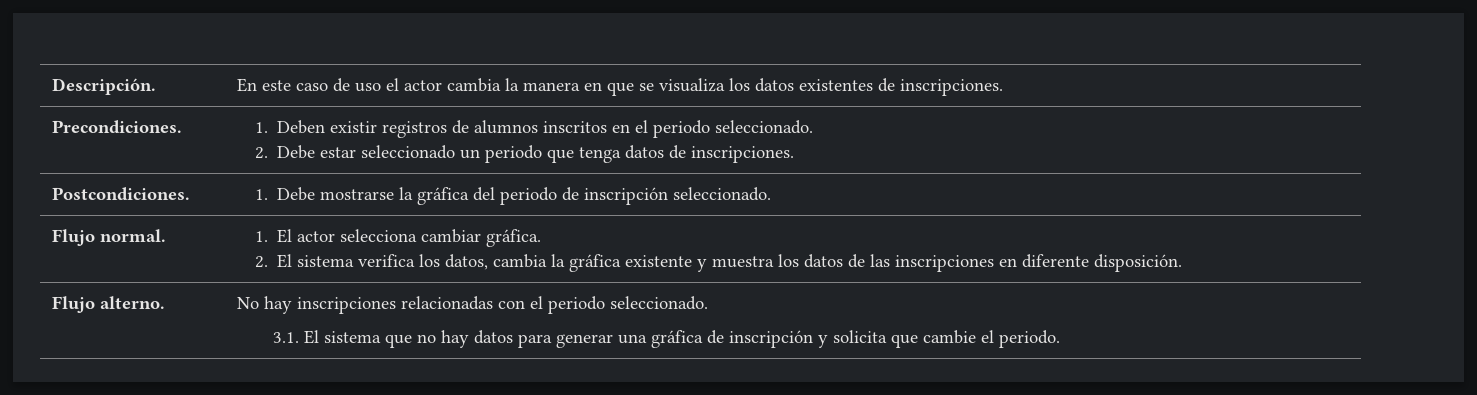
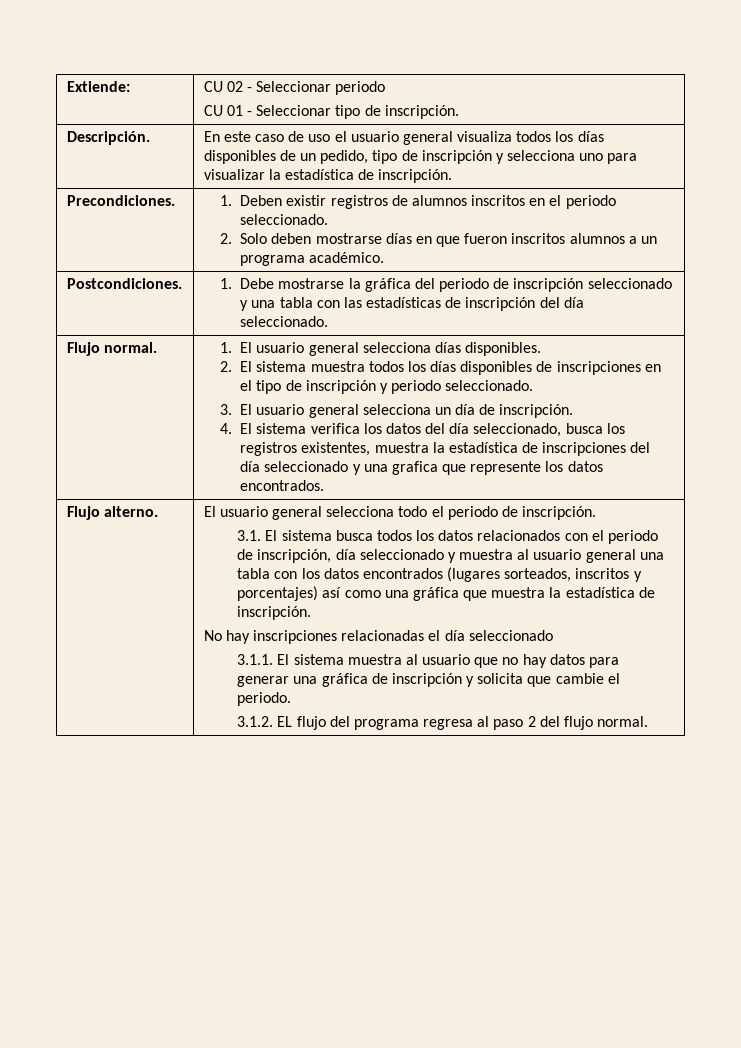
(51, 86) none -> [66,81,130,92] [203,81,386,95] [203,105,459,119] Extiende: | CU 02 - Seleccionar periodo // CU 01 - Seleccionar tipo de inscripción. //
[403,78,1003,96] actor cambia la manera en que se visualiza los datos existentes de inscripciones. -> [350,131,604,145] [203,150,638,164] [203,169,453,183] usuario general visualiza todos los días disponibles de un pedido, tipo de inscripción y selecciona uno para visualizar la estadística de inscripción.
[277,145,795,163] Debe estar seleccionado un periodo que tenga datos de inscripciones. -> [240,233,657,247] [240,252,385,266] Solo deben mostrarse días en que fueron inscritos alumnos a un programa académico.
(669, 196) none -> [587,278,672,289] [240,297,584,311] seleccionado y una tabla con las estadísticas de inscripción del día
[297,229,542,247] [254,254,1183,272] [51,296,165,313] [236,296,708,314] [273,330,382,344] actor selecciona cambiar gráfica. // 2. El sistema verifica los datos, cambia la gráfica existente y muestra los datos de las inscripciones en diferente disposición. // Flujo alterno. | No hay inscripciones relacionadas con el periodo seleccionado. // 3.1. El sistema -> [256,342,542,356] [220,361,661,375] [240,380,534,394] [220,404,574,418] [220,423,625,437] [240,442,651,456] [240,461,603,475] [240,480,325,491] [66,506,158,520] [203,506,597,520] [237,530,658,544] [237,549,664,563] [237,567,642,582] [237,586,655,601] [237,606,312,620] [203,630,553,644] [237,654,471,665] usuario general selecciona días disponibles. // 2. El sistema muestra todos los días disponibles de inscripciones en el tipo de inscripción y periodo seleccionado. // 3. El usuario general selecciona un día de inscripción. // 4. El sistema verifica los datos del día seleccionado, busca los registros existentes, muestra la estadística de inscripciones del día seleccionado y una grafica que represente los datos encontrados. // Flujo alterno. | El usuario general selecciona todo el periodo de inscripción. // 3.1. El sistema busca todos los datos relacionados con el periodo de inscripción, día seleccionado y muestra al usuario general una tabla con los datos encontrados (lugares sorteados, inscritos y porcentajes) así como una gráfica que muestra la estadística de inscripción. // No hay inscripciones relacionadas el día seleccionado // 3.1.1. El sistema muestra al usuario
(1061, 339) none -> [237,716,649,730] // 3.1.2. EL flujo del programa regresa al paso 2 del flujo normal.

